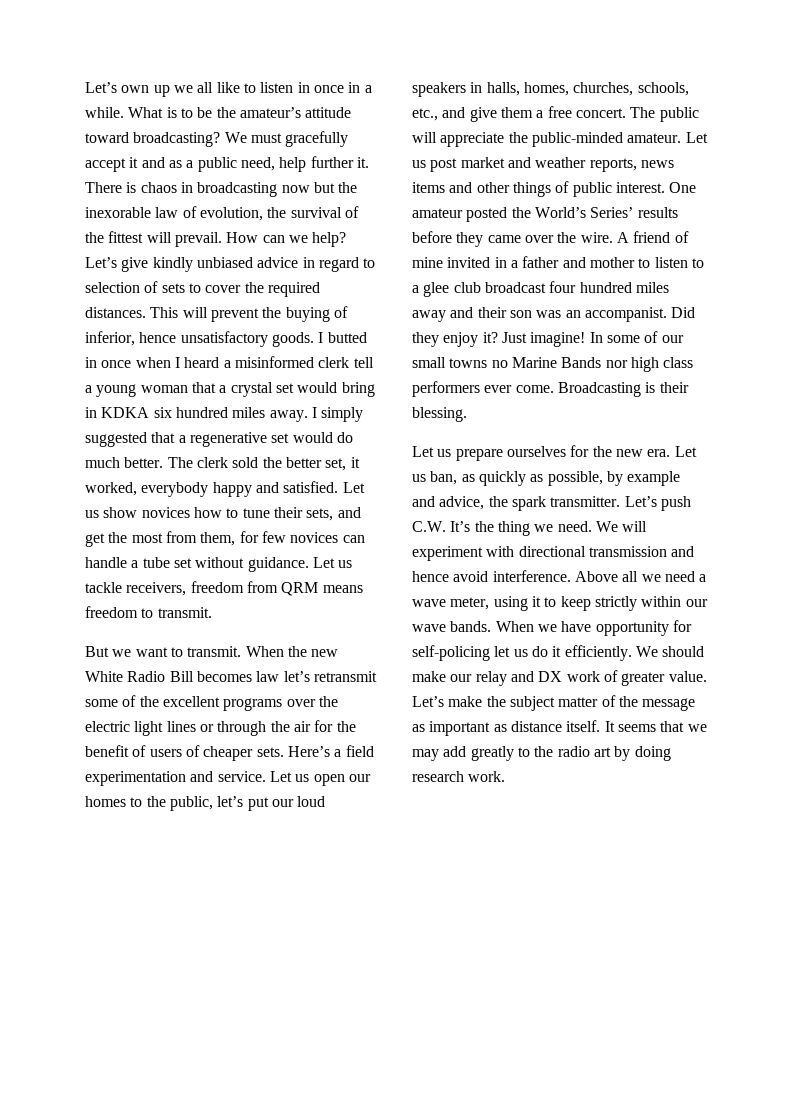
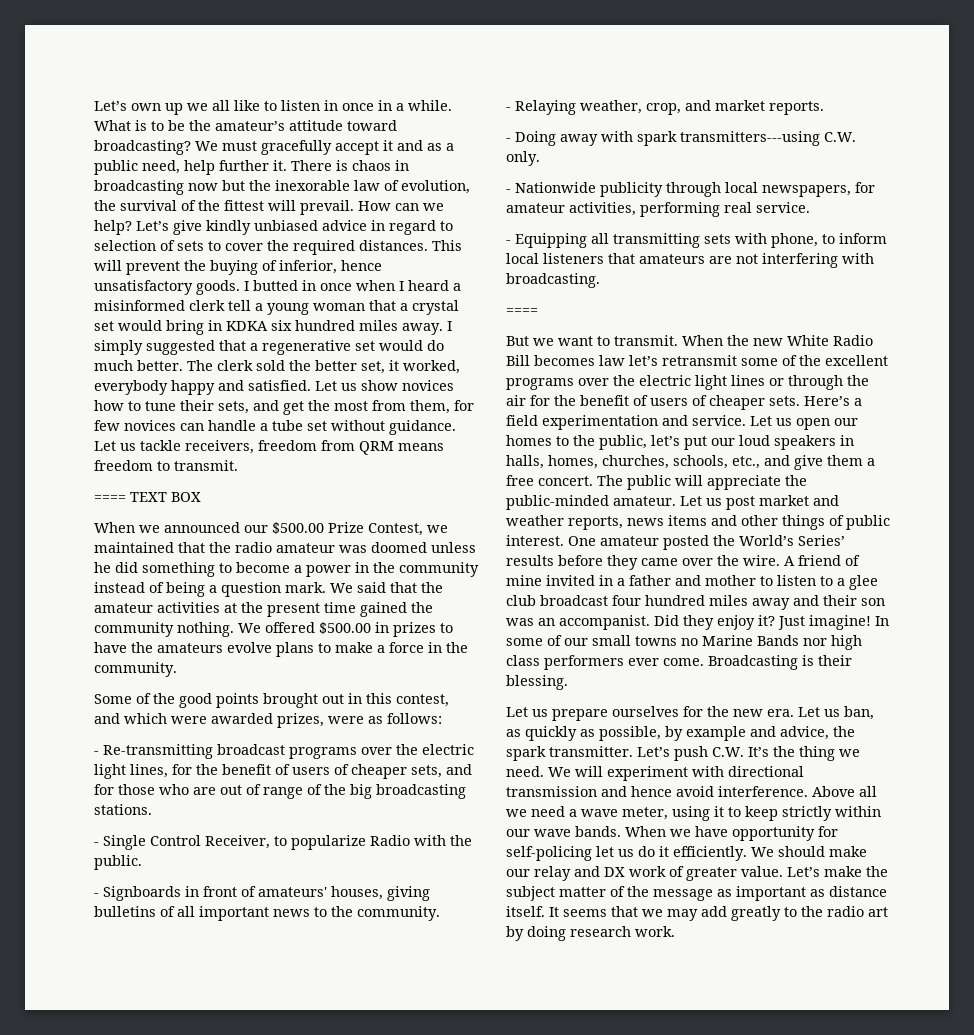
(212, 612) none -> [94,492,201,502] [94,522,448,536] [94,542,476,553] [94,562,479,577] [94,582,443,597] [94,602,433,617] [94,622,453,637] [94,642,468,657] [94,662,177,677] [94,693,449,708] [94,713,442,728] [94,744,474,759] [94,764,472,779] [94,784,466,799] [94,804,152,815] [94,835,472,850] [94,855,142,870] [94,886,430,901] [94,906,440,921] [506,100,824,115] [506,131,856,146] [506,151,540,166] [506,182,875,197] [506,202,810,217] [506,233,887,248] [506,253,874,268] [506,273,600,288] [506,308,538,315] // ==== TEXT BOX // When we announced our $500.00 Prize Contest, we maintained that the radio amateur was doomed unless he did something to become a power in the community instead of being a question mark. We said that the amateur activities at the present time gained the community nothing. We offered $500.00 in prizes to have the amateurs evolve plans to make a force in the community. // Some of the good points brought out in this contest, and which were awarded prizes, were as follows: // - Re-transmitting broadcast programs over the electric light lines, for the benefit of users of cheaper sets, and for those who are out of range of the big broadcasting stations. // - Single Control Receiver, to popularize Radio with the public. // - Signboards in front of amateurs' houses, giving bulletins of all important news to the community. // - Relaying weather, crop, and market reports. // - Doing away with spark transmitters---using C.W. only. // - Nationwide publicity through local newspapers, for amateur activities, performing real service. // - Equipping all transmitting sets with phone, to inform local listeners that amateurs are not interfering with broadcasting. // ====

